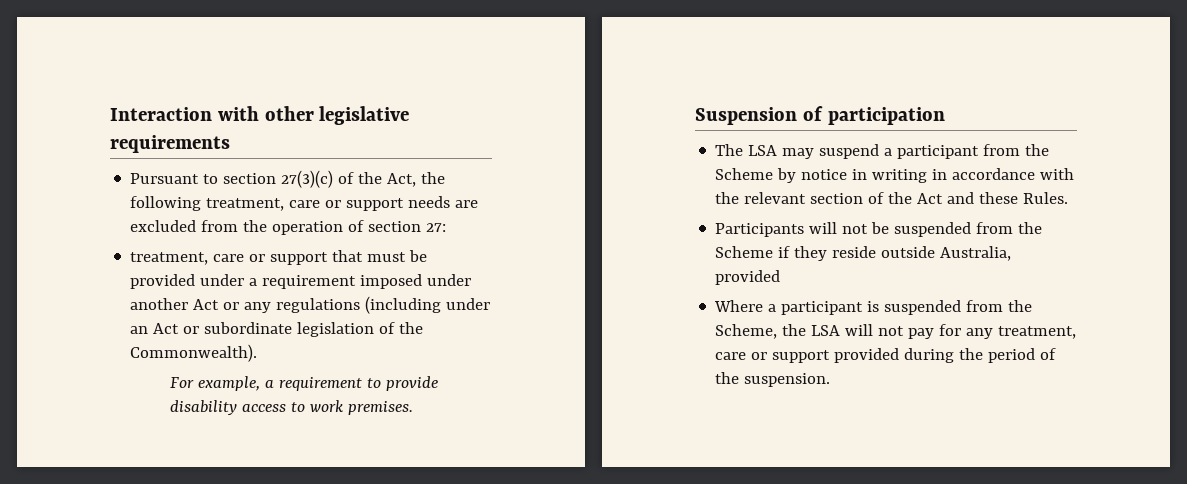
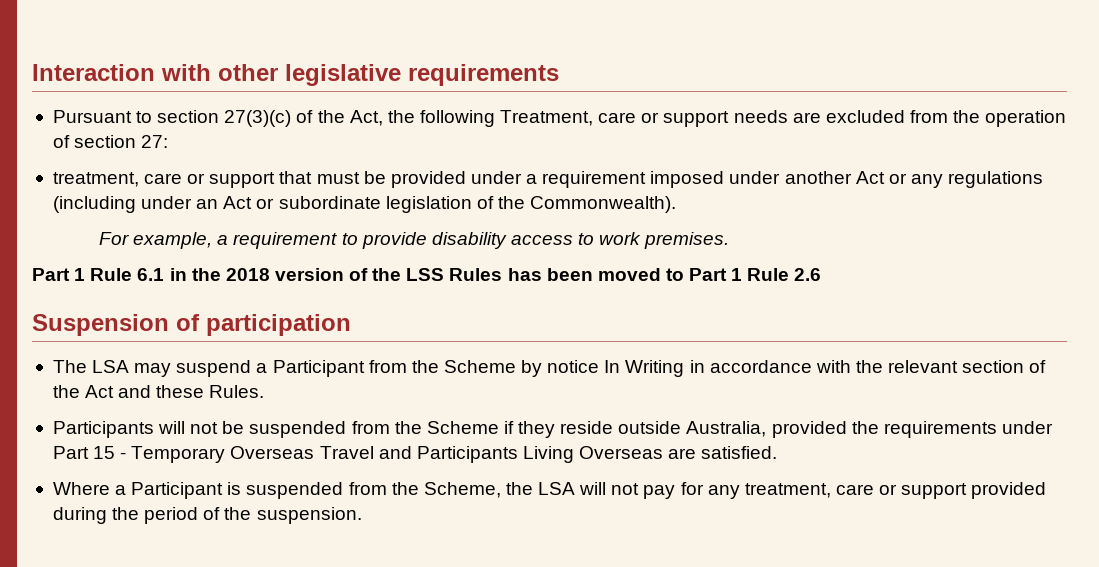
[206,198,285,211] treatment, -> [500,110,594,126] Treatment,
(413, 408) none -> [32,268,822,281] // Part 1 Rule 6.1 in the 2018 version of the LSS Rules has been moved to Part 1 Rule 2.6
[897,145,980,159] participant -> [272,360,365,377] Participant
[852,169,928,183] in writing -> [604,360,685,377] In Writing
(781, 277) none -> [851,421,1053,438] [52,446,778,463] the requirements under Part 15 - Temporary Overseas Travel and Participants Living Overseas are satisfied.
[781,301,864,315] participant -> [131,482,224,499] Participant

